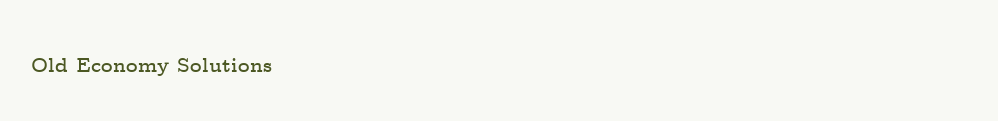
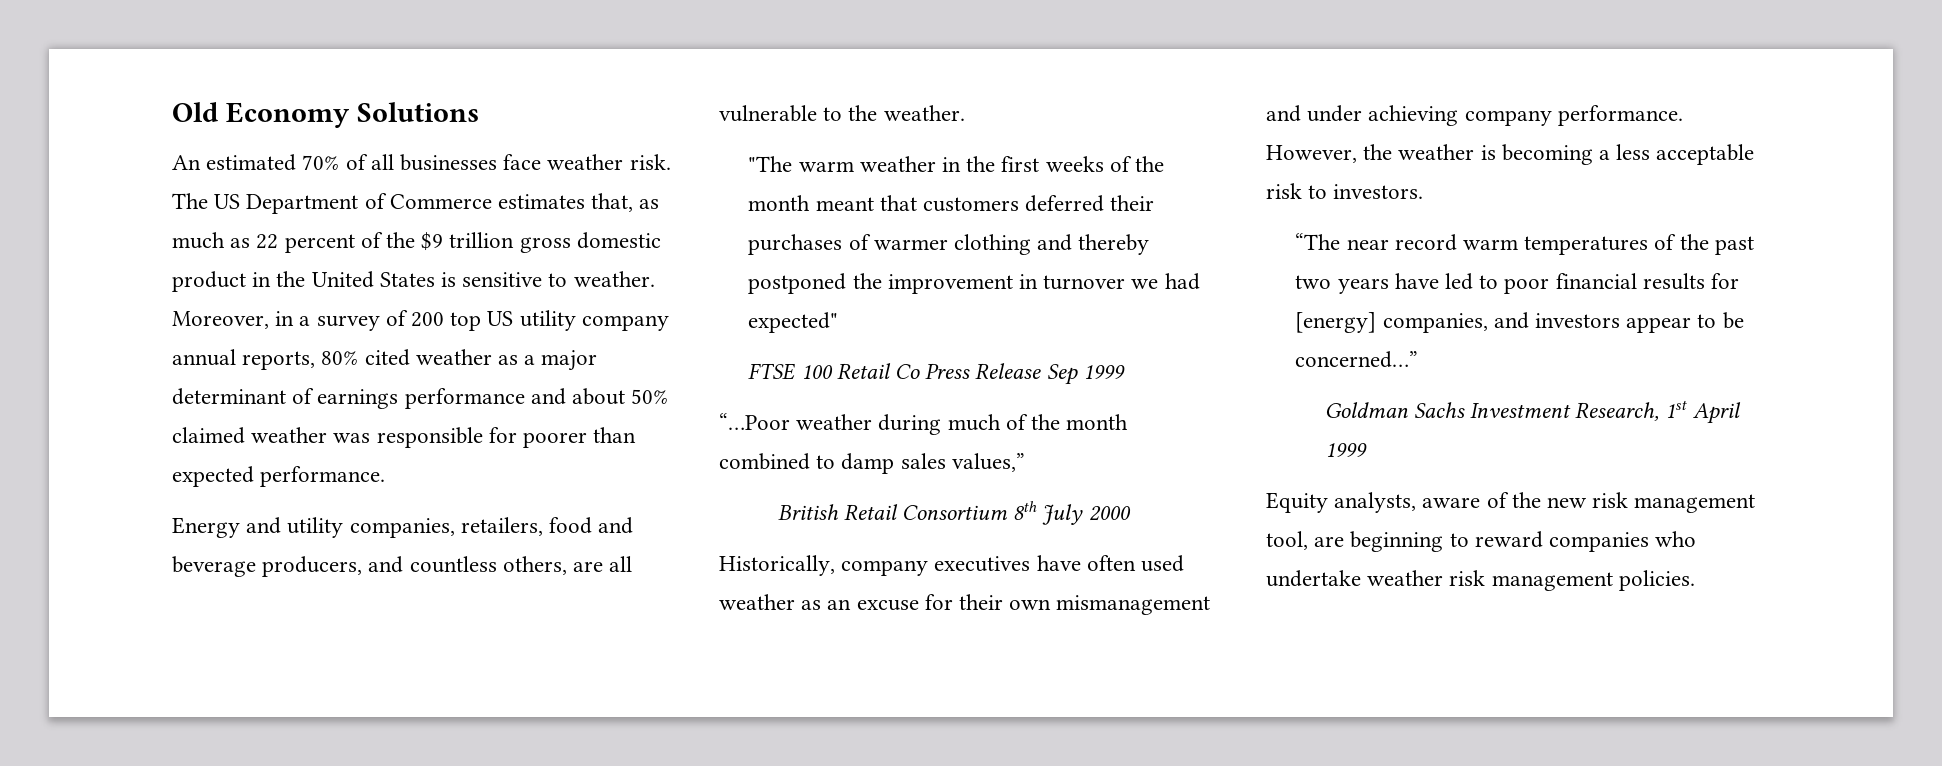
(272, 65) none -> [172,154,671,171] [172,193,660,214] [172,232,661,253] [172,271,655,292] [172,310,669,331] [172,349,598,371] [172,388,669,409] [172,427,637,448] [172,466,386,487] [172,517,634,538] [172,556,633,577] [719,105,965,122] [748,156,1164,172] [748,195,1155,212] [748,234,1150,255] [748,273,1200,294] [748,312,839,333] [748,363,1126,385] [719,413,1129,435] [719,453,1025,474] [777,501,1131,525] [719,555,1185,576] [719,594,1211,615] [1266,105,1683,126] [1266,144,1755,165] [1266,183,1424,199] [1295,233,1754,255] [1295,273,1739,294] [1295,312,1744,333] [1295,351,1419,368] [1324,400,1741,424] [1324,442,1368,457] [1266,492,1756,513] [1266,531,1697,552] [1266,570,1695,591] // An estimated 70% of all businesses face weather risk. The US Department of Commerce estimates that, as much as 22 percent of the $9 trillion gross domestic product in the United States is sensitive to weather. Moreover, in a survey of 200 top US utility company annual reports, 80% cited weather as a major determinant of earnings performance and about 50% claimed weather was responsible for poorer than expected performance. // Energy and utility companies, retailers, food and beverage producers, and countless others, are all vulnerable to the weather. // "The warm weather in the first weeks of the month meant that customers deferred their purchases of warmer clothing and thereby postponed the improvement in turnover we had expected" // FTSE 100 Retail Co Press Release Sep 1999 // “…Poor weather during much of the month combined to damp sales values,” // British Retail Consortium 8th July 2000 // Historically, company executives have often used weather as an excuse for their own mismanagement and under achieving company performance. However, the weather is becoming a less acceptable risk to investors. // “The near record warm temperatures of the past two years have led to poor financial results for [energy] companies, and investors appear to be concerned…” // Goldman Sachs Investment Research, 1st April 1999 // Equity analysts, aware of the new risk management tool, are beginning to reward companies who undertake weather risk management policies.

